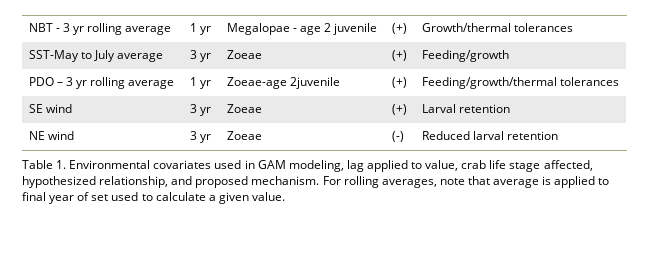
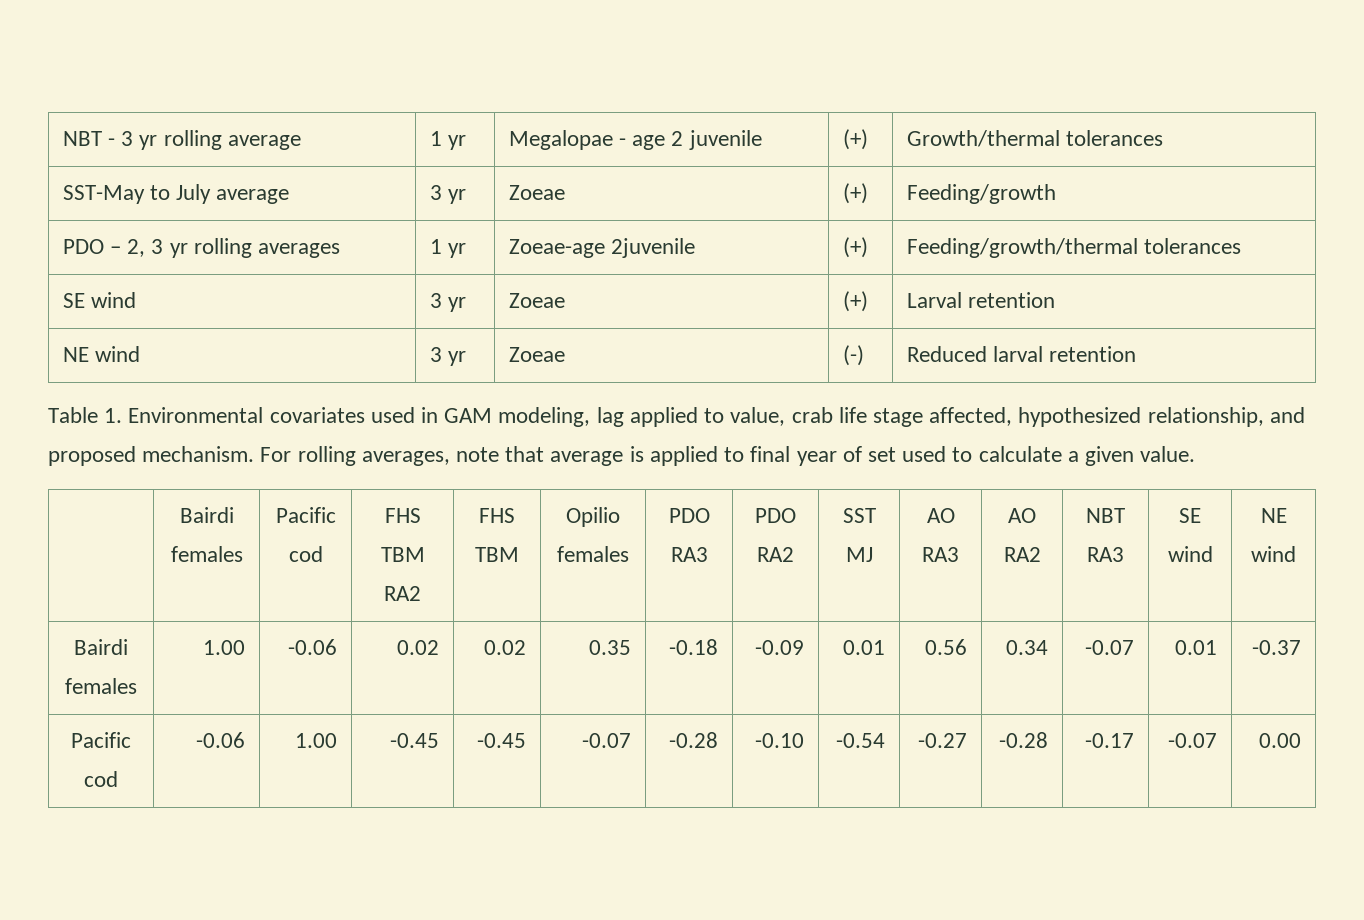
[65,77,175,89] 3 yr rolling average -> [127,238,340,258] 2, 3 yr rolling averages
(285, 196) none -> [179,507,234,523] [170,546,243,562] [275,507,336,523] [288,546,323,562] [384,508,421,523] [380,547,425,562] [384,586,421,601] [479,508,515,523] [475,547,519,562] [566,507,620,527] [557,546,629,562] [668,508,710,523] [670,547,708,562] [755,508,796,523] [757,547,794,562] [842,508,876,523] [845,547,873,562] [926,508,955,523] [922,547,959,562] [1008,508,1036,523] [1003,547,1041,562] [1086,508,1125,523] [1087,547,1124,562] [1179,508,1201,523] [1167,546,1213,562] [1260,508,1287,523] [1251,546,1296,562] [74,639,128,655] [65,678,137,694] [203,640,246,655] [288,639,338,655] [397,640,440,655] [484,640,527,655] [589,640,632,655] [669,639,719,655] [755,640,805,655] [843,640,886,655] [925,639,968,655] [1006,640,1049,655] [1085,640,1135,655] [1175,640,1218,655] [1252,640,1302,655] [71,732,131,748] [84,771,118,787] [196,732,246,748] [295,733,338,748] [390,733,440,748] [477,733,527,748] [582,733,632,748] [669,732,719,748] [755,733,805,748] [836,733,886,748] [918,733,968,748] [999,732,1049,748] [1085,733,1135,748] [1168,733,1218,748] [1259,733,1302,748] // | Bairdi females | Pacific cod | FHS TBM RA2 | FHS TBM | Opilio females | PDO RA3 | PDO RA2 | SST MJ | AO RA3 | AO RA2 | NBT RA3 | SE wind | NE wind // Bairdi females | 1.00 | -0.06 | 0.02 | 0.02 | 0.35 | -0.18 | -0.09 | 0.01 | 0.56 | 0.34 | -0.07 | 0.01 | -0.37 // Pacific cod | -0.06 | 1.00 | -0.45 | -0.45 | -0.07 | -0.28 | -0.10 | -0.54 | -0.27 | -0.28 | -0.17 | -0.07 | 0.00

